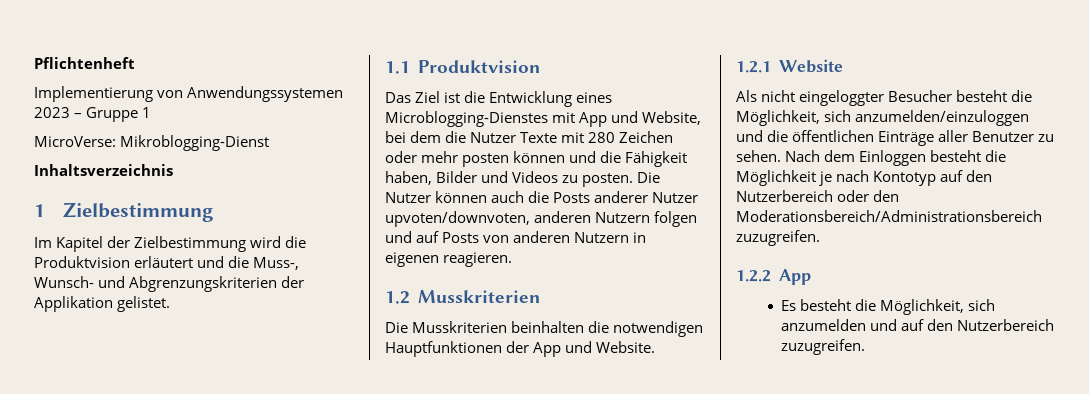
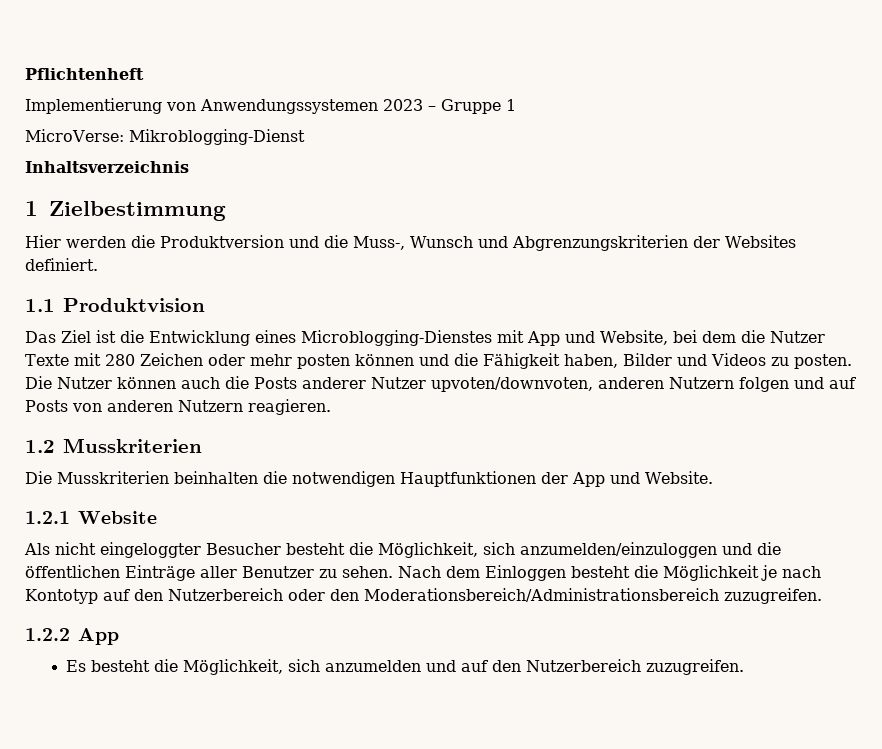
[34,236,307,252] [34,256,194,268] Im Kapitel der Zielbestimmung wird die Produktvision erläutert -> [25,235,284,248] Hier werden die Produktversion
[34,276,94,288] Wunsch- -> [410,236,473,248] Wunsch
[34,296,171,312] Applikation gelistet. -> [725,235,796,248] [25,258,98,271] Websites definiert.
[633,232,647,243] [385,252,439,267] in eigenen -> (243, 406) none

